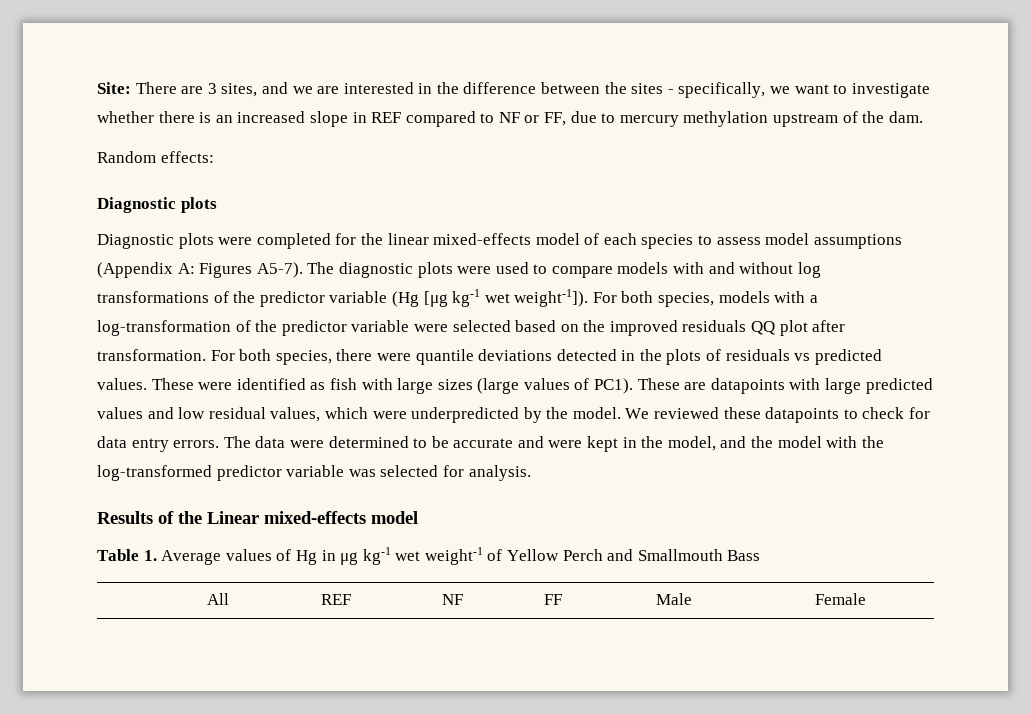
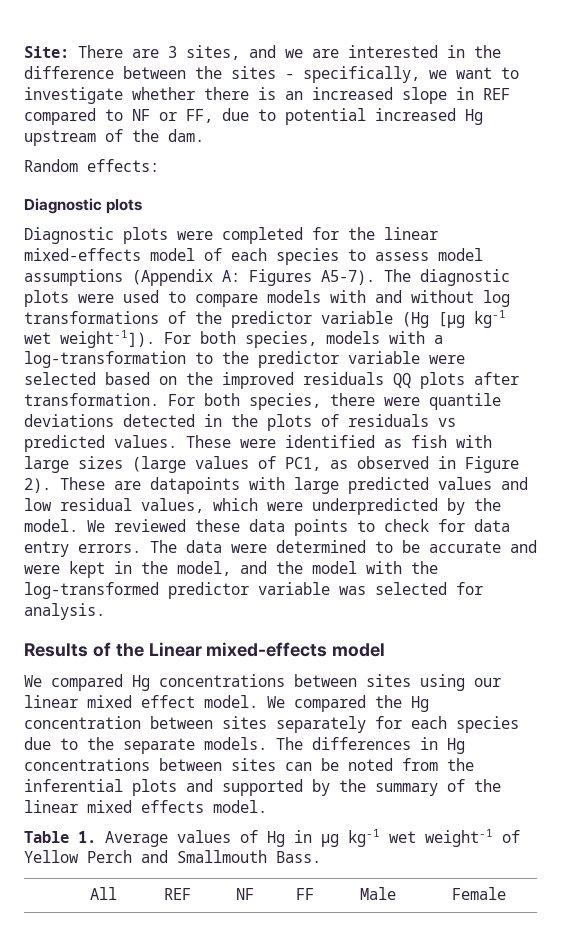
[619,111,769,127] mercury methylation -> [285,108,483,125] potential increased Hg
[235,320,251,332] of -> [195,352,213,364] to
[779,320,808,336] plot -> [420,372,465,389] plots
[594,378,634,394] PC1). -> [285,456,519,473] [24,478,51,493] PC1, as observed in Figure 2).
[765,407,840,423] datapoints -> [249,519,348,536] data points
(418, 517) none -> [24,674,501,691] [24,695,429,712] [24,716,519,733] [24,737,465,754] [24,758,474,771] [24,779,501,796] [24,800,267,813] // We compared Hg concentrations between sites using our linear mixed effect model. We compared the Hg concentration between sites separately for each species due to the separate models. The differences in Hg concentrations between sites can be noted from the inferential plots and supported by the summary of the linear mixed effects model.
[727,550,761,561] Bass -> [276,851,321,863] Bass.

